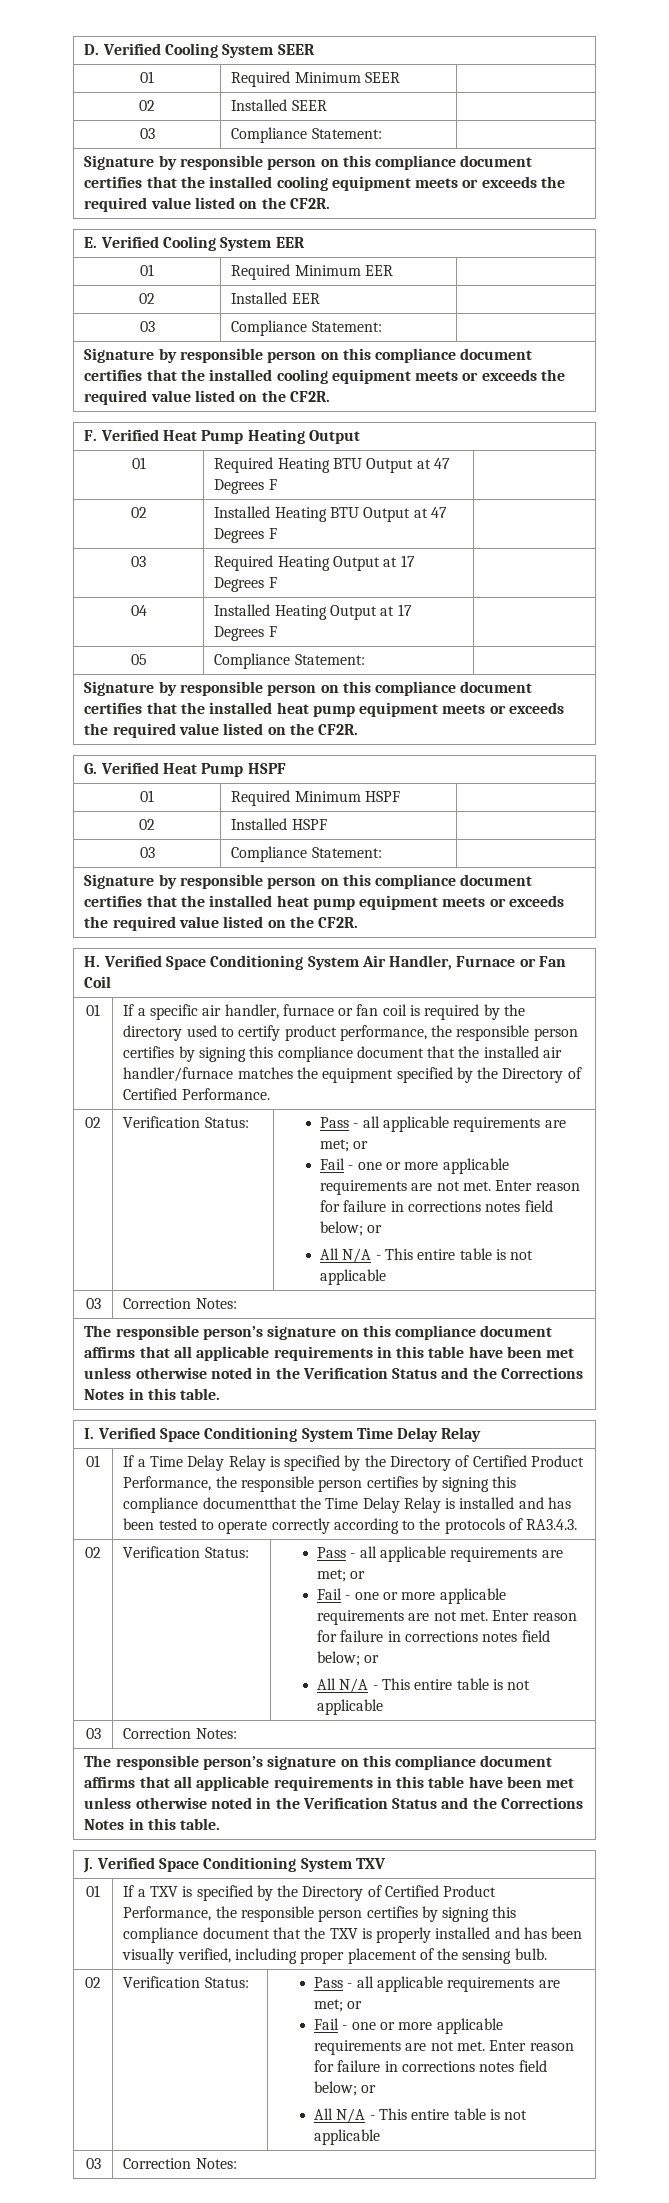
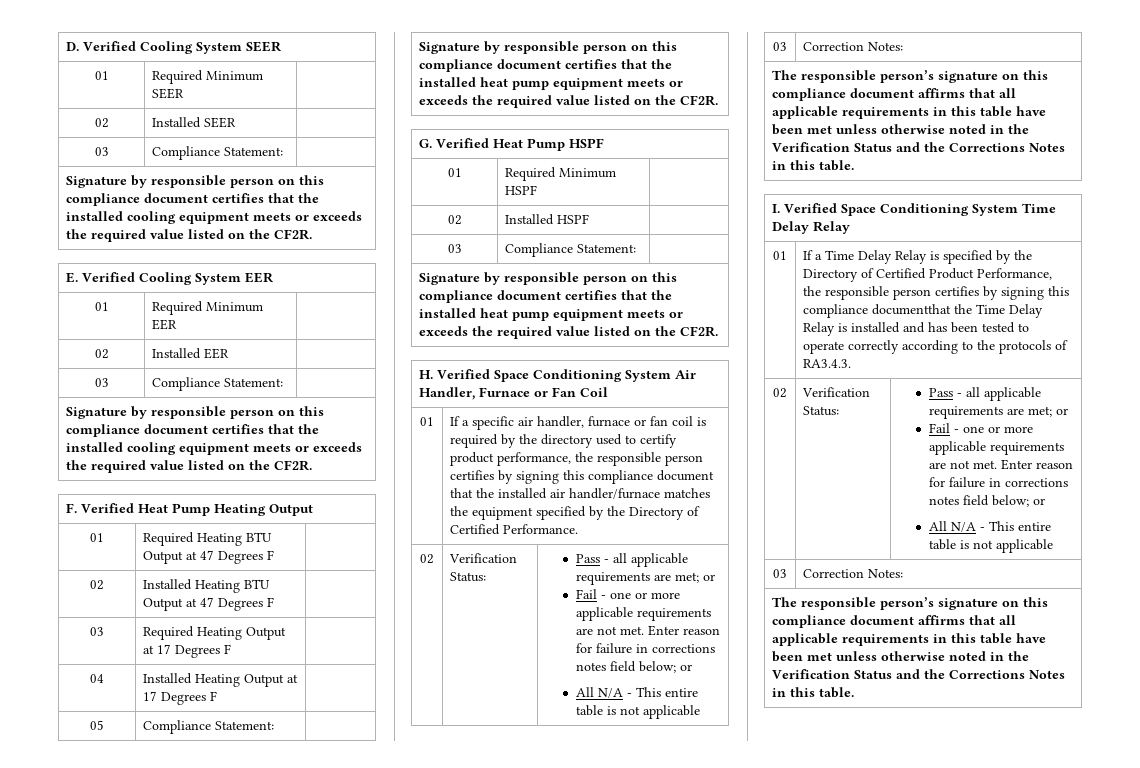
[83,1857,386,1873] [86,1885,100,1897] [123,1885,497,1901] [123,1906,517,1922] [123,1927,583,1943] [122,1948,547,1964] [85,1977,101,1988] [123,1976,249,1988] [314,1976,560,1992] [314,1999,363,2012] [314,2018,503,2034] [314,2040,574,2055] [314,2060,547,2072] [314,2081,377,2096] [314,2108,528,2123] [314,2129,381,2145] [85,2158,101,2169] [123,2158,237,2169] // J. Verified Space Conditioning System TXV // 01 | If a TXV is specified by the Directory of Certified Product Performance, the responsible person certifies by signing this compliance document that the TXV is properly installed and has been visually verified, including proper placement of the sensing bulb. // 02 | Verification Status: | Pass - all applicable requirements are met; or // Fail - one or more applicable requirements are not met. Enter reason for failure in corrections notes field below; or // All N/A - This entire table is not applicable // 03 | Correction Notes: -> (855, 692) none

